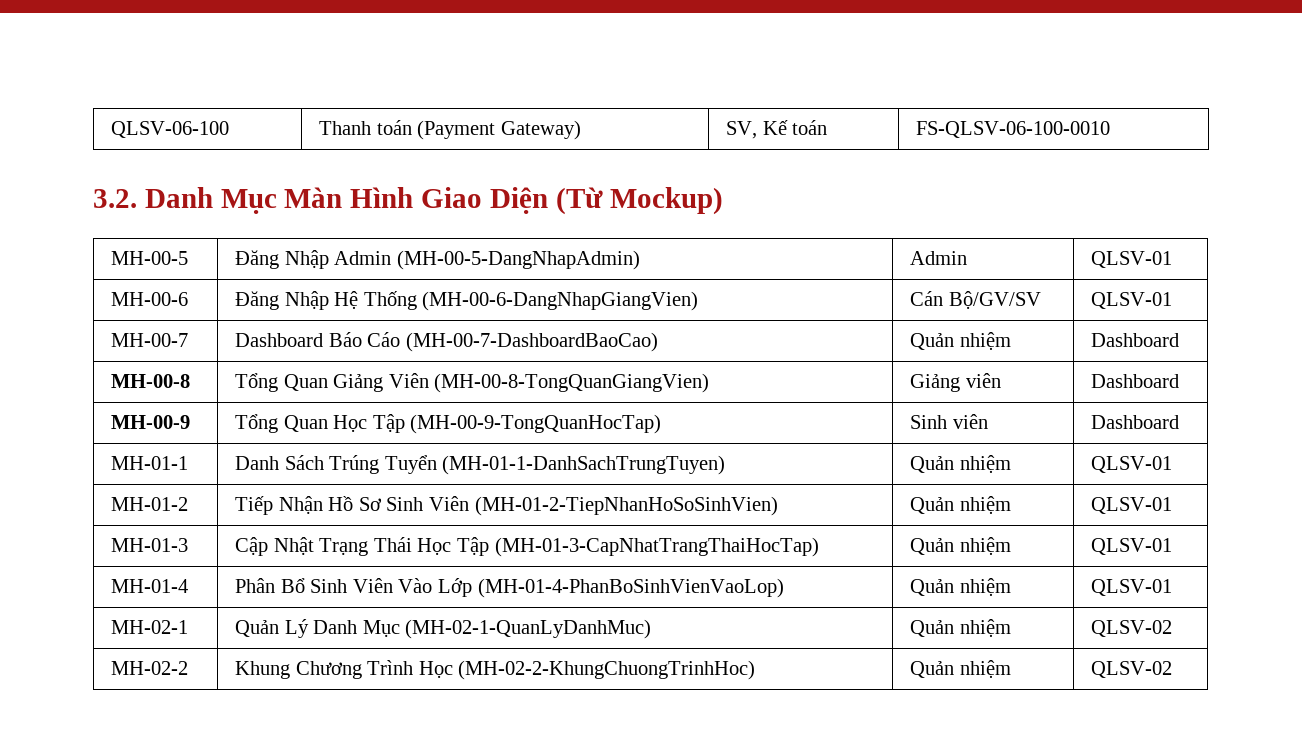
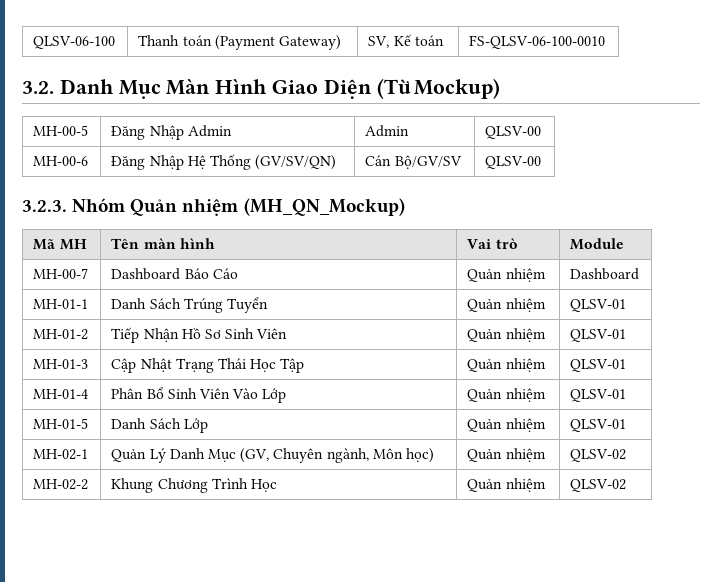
[396,250,640,270] [910,251,968,265] [1091,251,1173,268] (MH-00-5-DangNhapAdmin) | Admin | QLSV-01 -> [365,125,410,137] [485,126,542,139] | Admin | QLSV-00
[422,291,699,311] (MH-00-6-DangNhapGiangVien) -> [255,155,337,170] (GV/SV/QN)
[1091,292,1173,309] QLSV-01 -> [485,156,542,169] [22,198,405,216] [33,239,87,250] [111,238,215,249] [467,238,518,249] [570,238,625,250] QLSV-00 // 3.2.3. Nhóm Quản nhiệm (MH_QN_Mockup) // Mã MH | Tên màn hình | Vai trò | Module
[405,332,658,352] (MH-00-7-DashboardBaoCao) -> (238, 273) none
[111,374,191,388] [235,373,710,393] [910,373,1001,392] [1091,374,1180,388] [111,415,191,429] [235,414,662,434] [910,414,988,429] [1091,415,1180,429] // MH-00-8 | Tổng Quan Giảng Viên (MH-00-8-TongQuanGiangVien) | Giảng viên | Dashboard // MH-00-9 | Tổng Quan Học Tập (MH-00-9-TongQuanHocTap) | Sinh viên | Dashboard -> (640, 274) none
[442,455,726,475] (MH-01-1-DanhSachTrungTuyen) -> (268, 305) none
[474,496,778,516] (MH-01-2-TiepNhanHoSoSinhVien) -> (288, 333) none
[494,537,819,557] (MH-01-3-CapNhatTrangThaiHocTap) -> (305, 365) none
[477,578,784,598] (MH-01-4-PhanBoSinhVienVaoLop) -> [467,388,546,402] [570,389,627,402] [33,418,89,429] [111,418,208,433] | Quản nhiệm | QLSV-01 // MH-01-5 | Danh Sách Lớp
[405,619,652,639] (MH-02-1-QuanLyDanhMuc) -> [240,448,434,463] (GV, Chuyên ngành, Môn học)
[458,660,756,680] (MH-02-2-KhungChuongTrinhHoc) -> (277, 485) none

